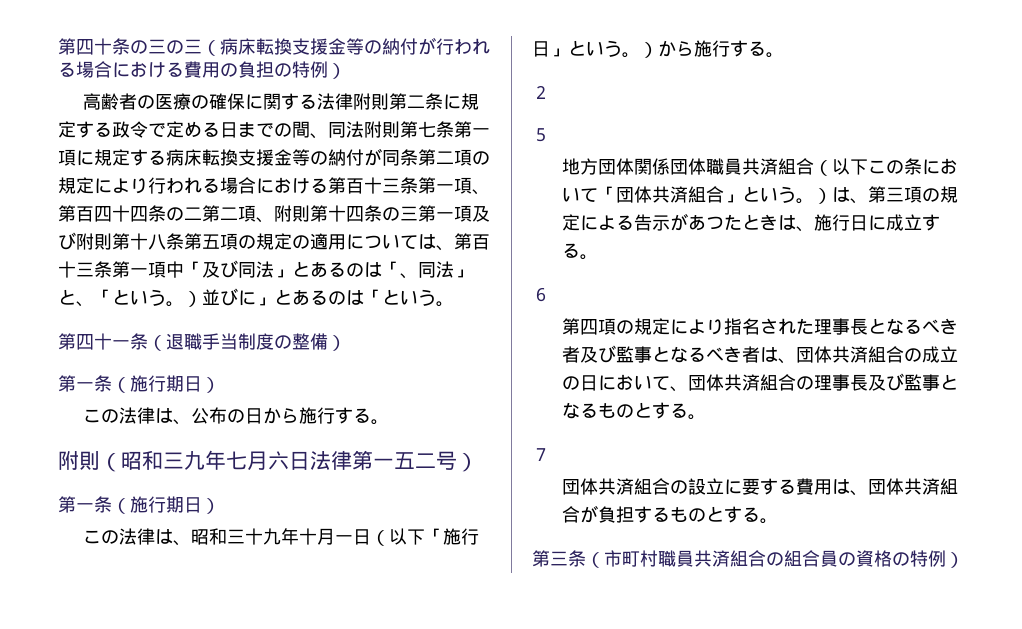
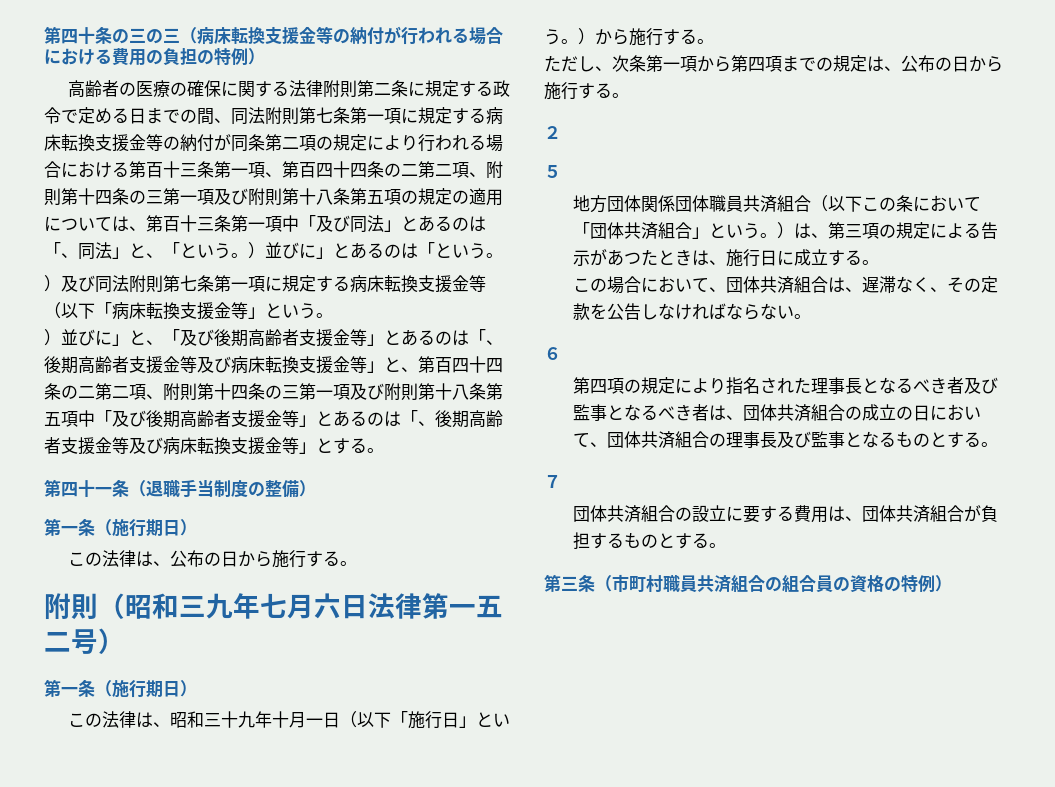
(454, 304) none -> [44,275,486,293] [44,302,333,320] [44,329,503,347] [44,356,503,374] [44,383,503,401] [44,410,503,428] [44,437,384,455] // ）及び同法附則第七条第一項に規定する病床転換支援金等（以下「病床転換支援金等」という。 // ）並びに」と、「及び後期高齢者支援金等」とあるのは「、後期高齢者支援金等及び病床転換支援金等」と、第百四十四条の二第二項、附則第十四条の三第一項及び附則第十八条第五項中「及び後期高齢者支援金等」とあるのは「、後期高齢者支援金等及び病床転換支援金等」とする。
(784, 55) none -> [544,55,1003,72] [544,82,629,100] // ただし、次条第一項から第四項までの規定は、公布の日から施行する。
(598, 257) none -> [572,276,998,294] [572,303,811,320] // この場合において、団体共済組合は、遅滞なく、その定款を公告しなければならない。

